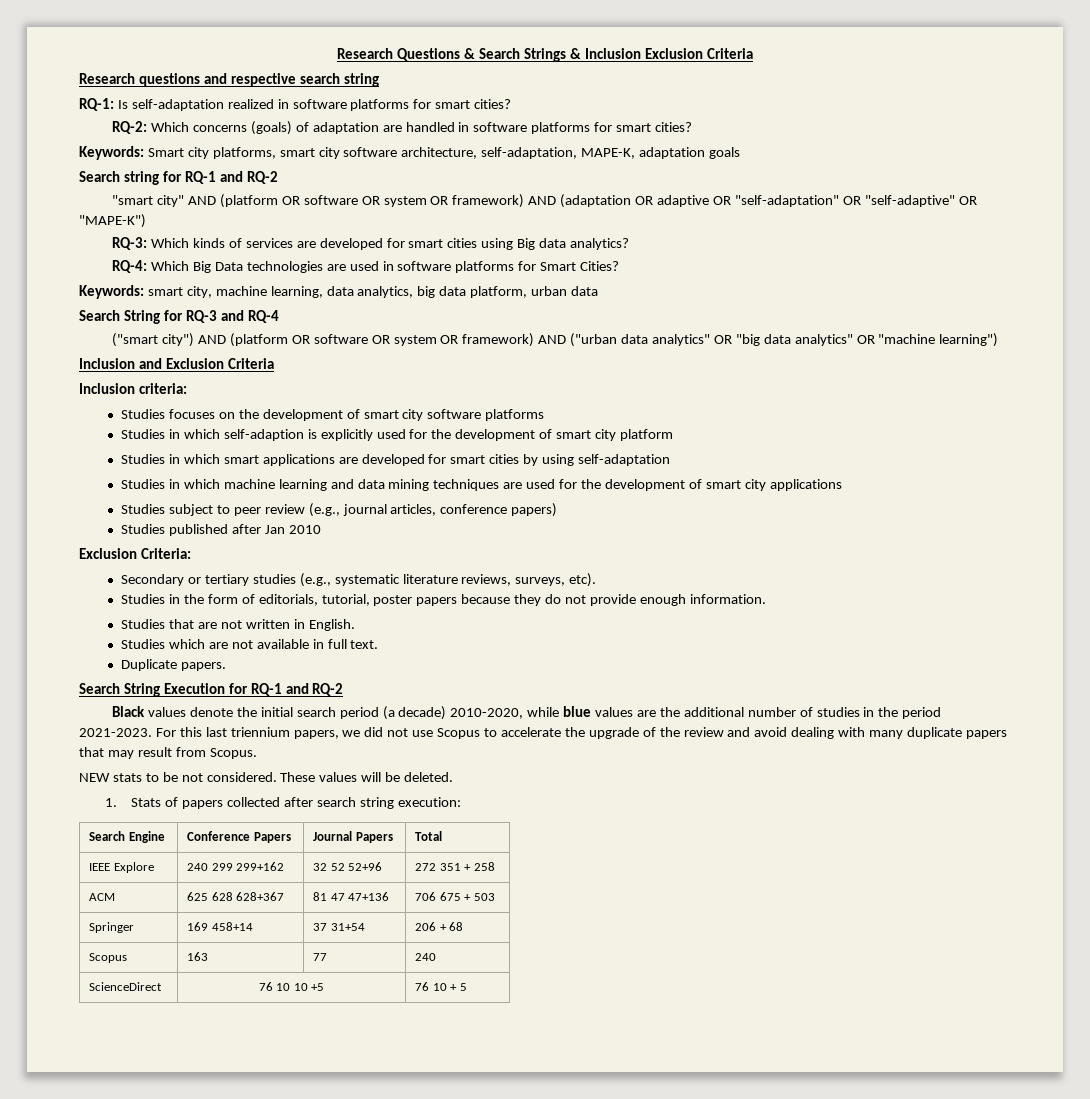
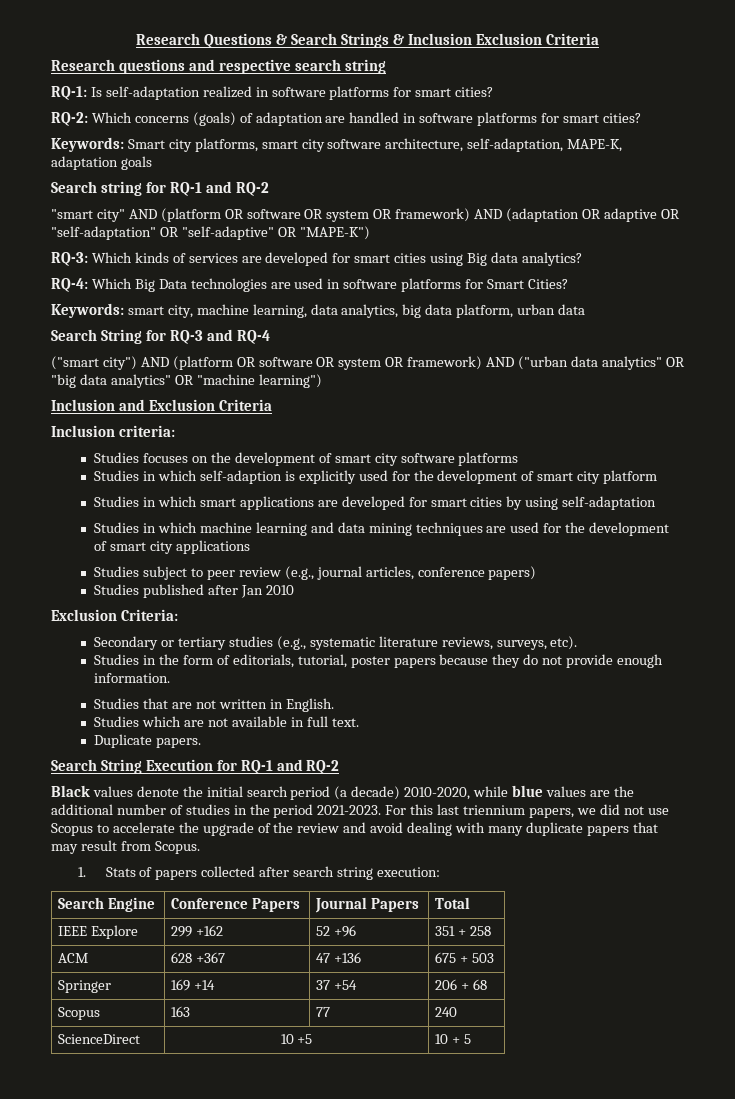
[79,772,454,782] // NEW stats to be not considered. These values will be deleted. -> (200, 847) none
[187,862,285,871] [313,862,383,871] [415,862,495,871] [89,893,116,901] [187,892,285,901] [313,892,390,901] [415,892,437,901] 240 299 299+162 | 32 52 52+96 | 272 351 + 258 // ACM | 625 628 628+367 | 81 47 47+136 | 706 -> [170,925,223,937] [315,925,356,937] [434,926,491,936] [57,953,88,963] [170,952,225,963] [315,952,361,963] 299 +162 | 52 +96 | 351 + 258 // ACM | 628 +367 | 47 +136 |
[211,922,253,931] 458+14 -> [193,980,215,990] +14
[330,923,365,931] 31+54 -> [333,980,357,990] +54
[258,982,291,991] 76 10 -> (140, 1039) none
[415,982,430,991] 76 -> (313, 1039) none

